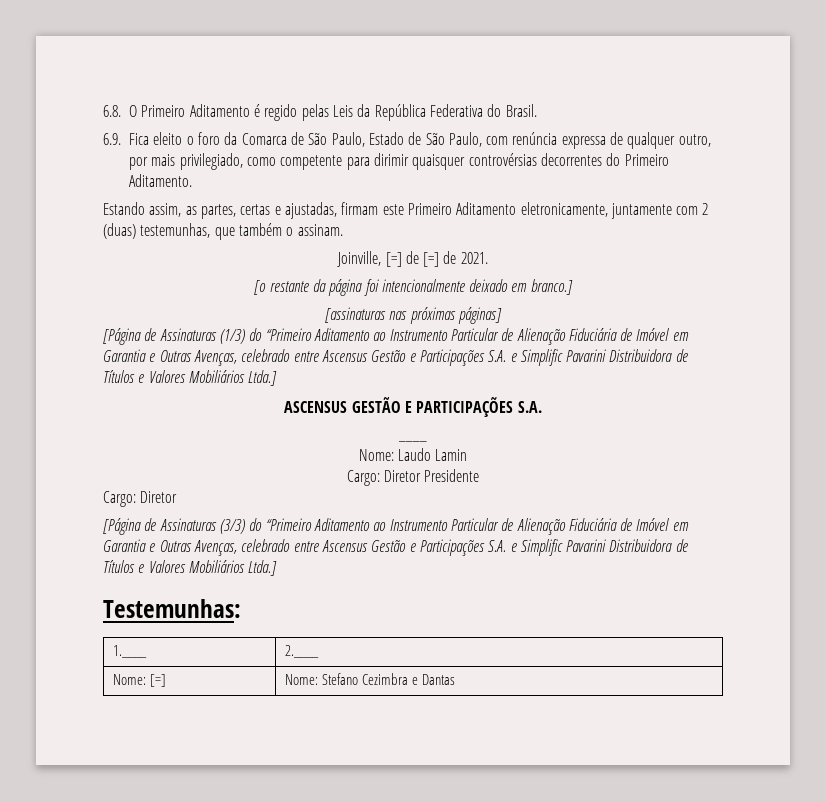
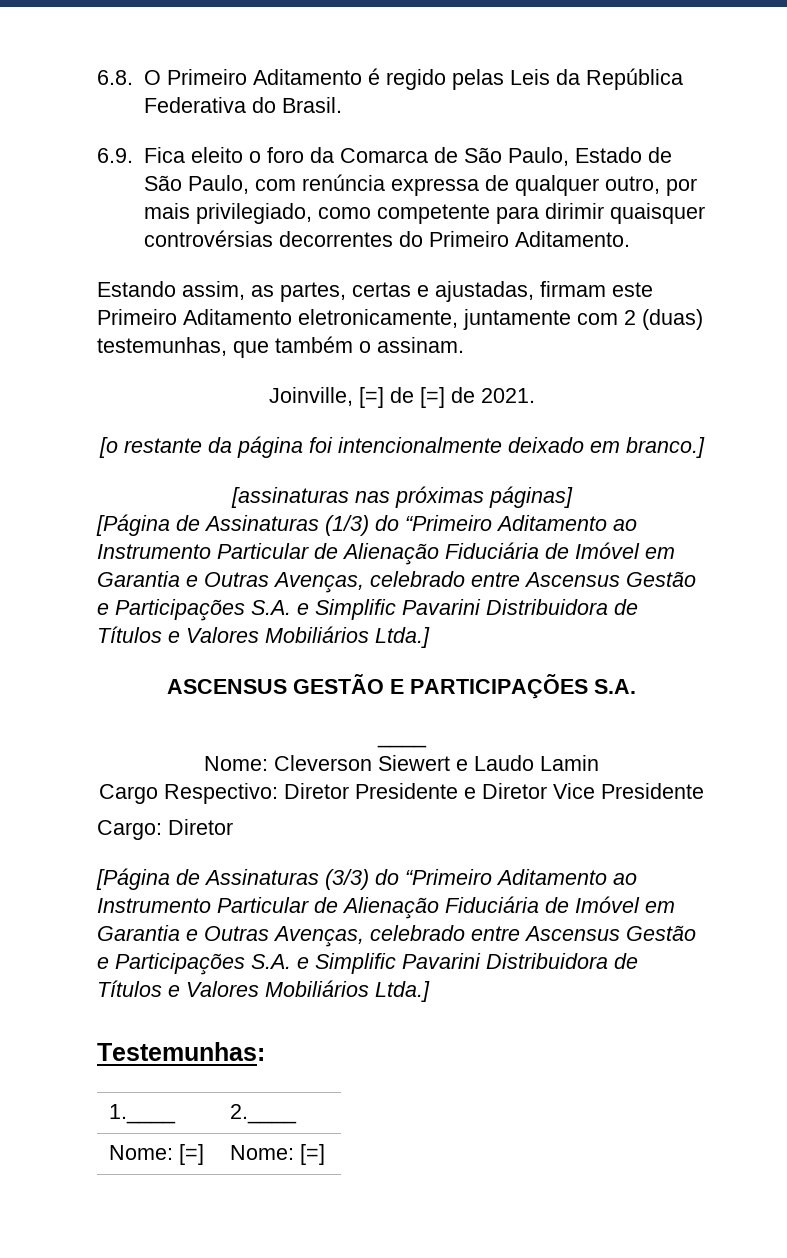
(394, 455) none -> [274,755,468,771] Cleverson Siewert e
[346,470,380,486] Cargo: -> [99,783,278,804] Cargo Respectivo:
(480, 475) none -> [464,783,704,799] e Diretor Vice Presidente
[322,673,455,685] Stefano Cezimbra e Dantas -> [300,1144,326,1165] [=]

